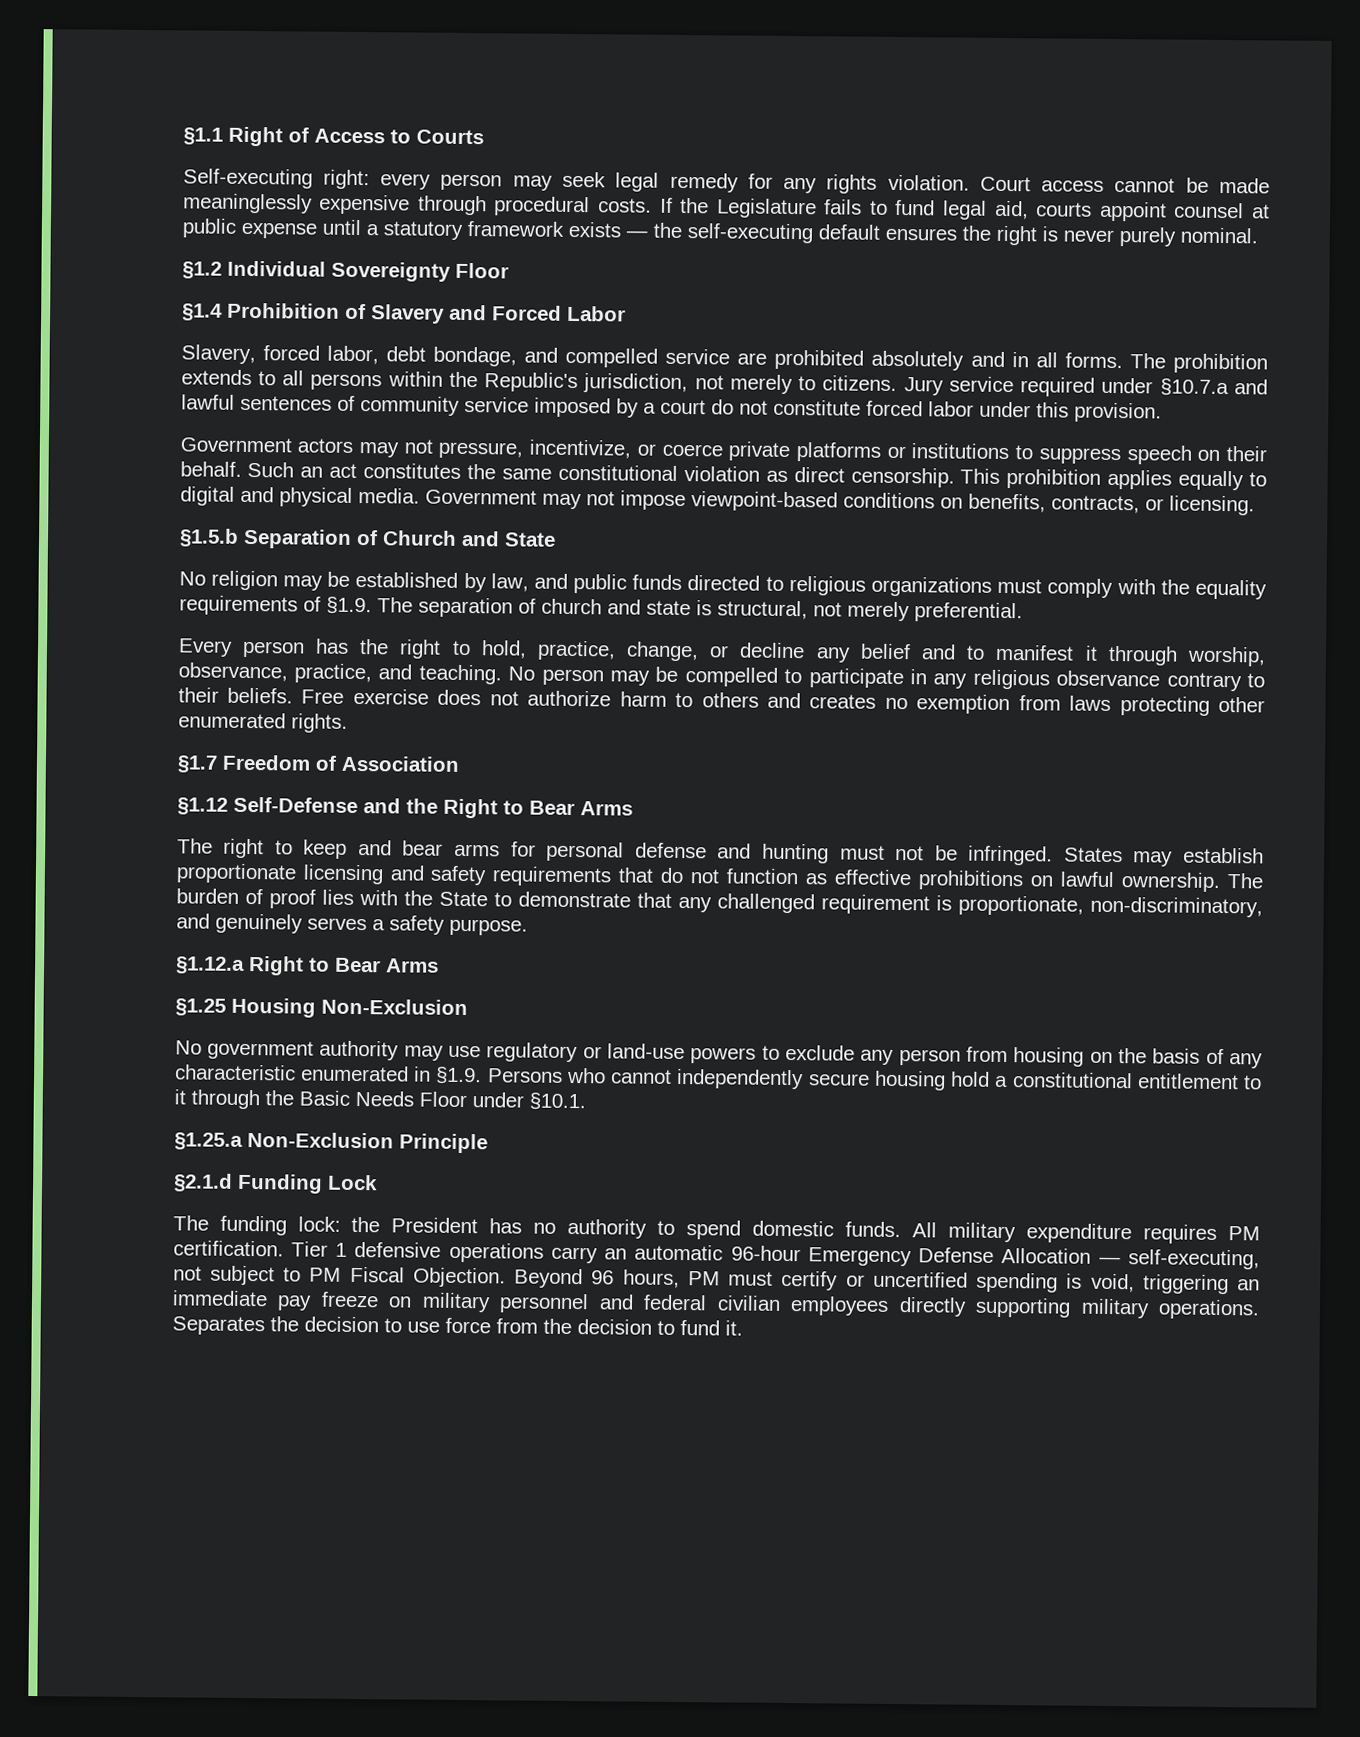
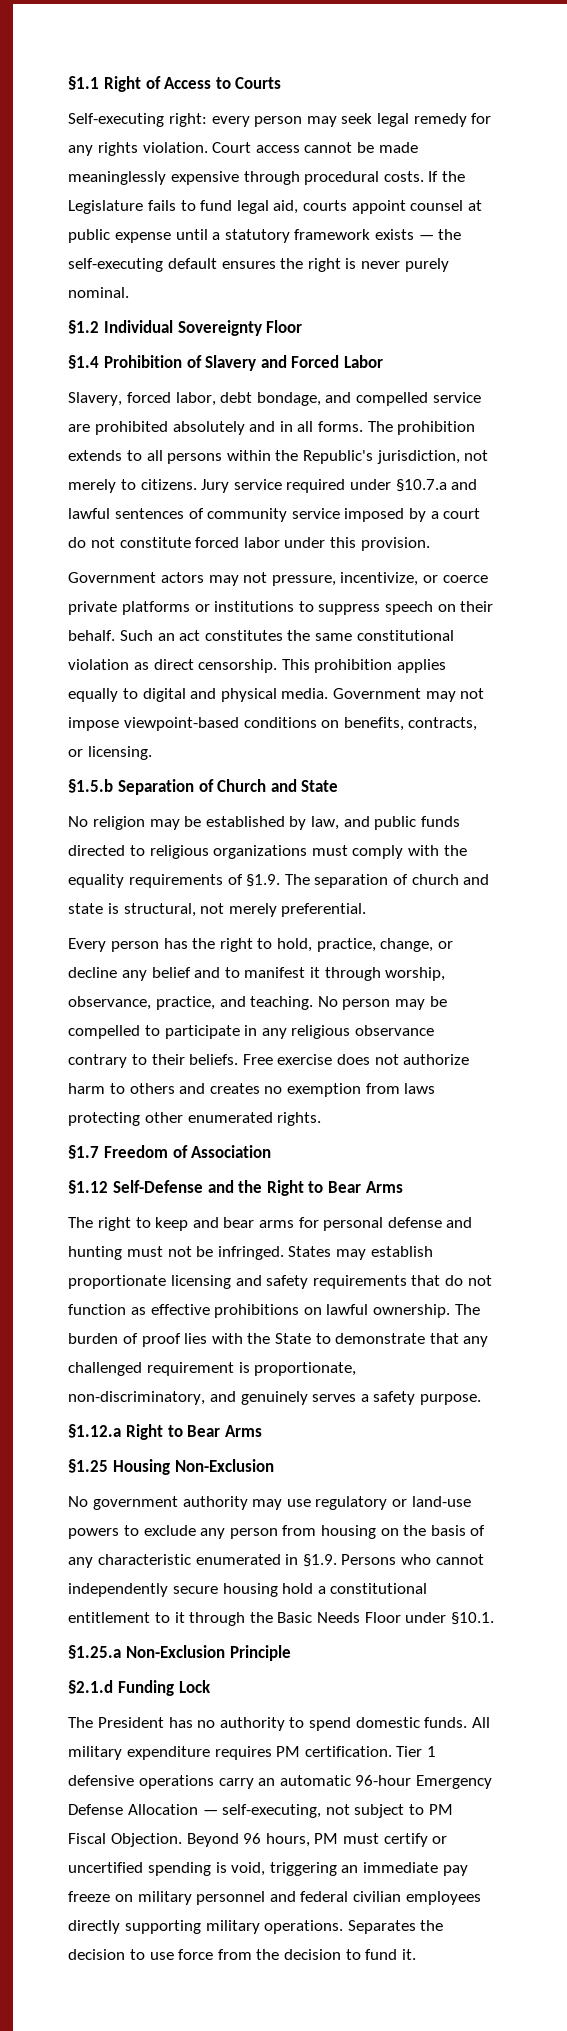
[219,1215,381,1236] funding lock: the -> (94, 1722) none

